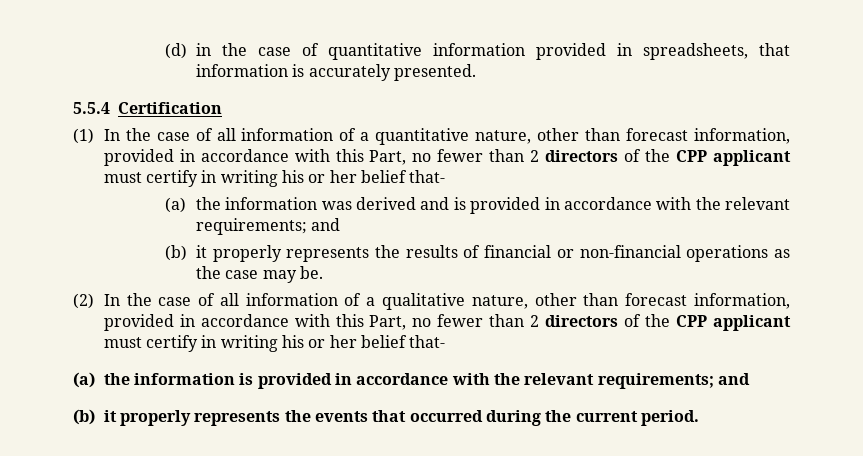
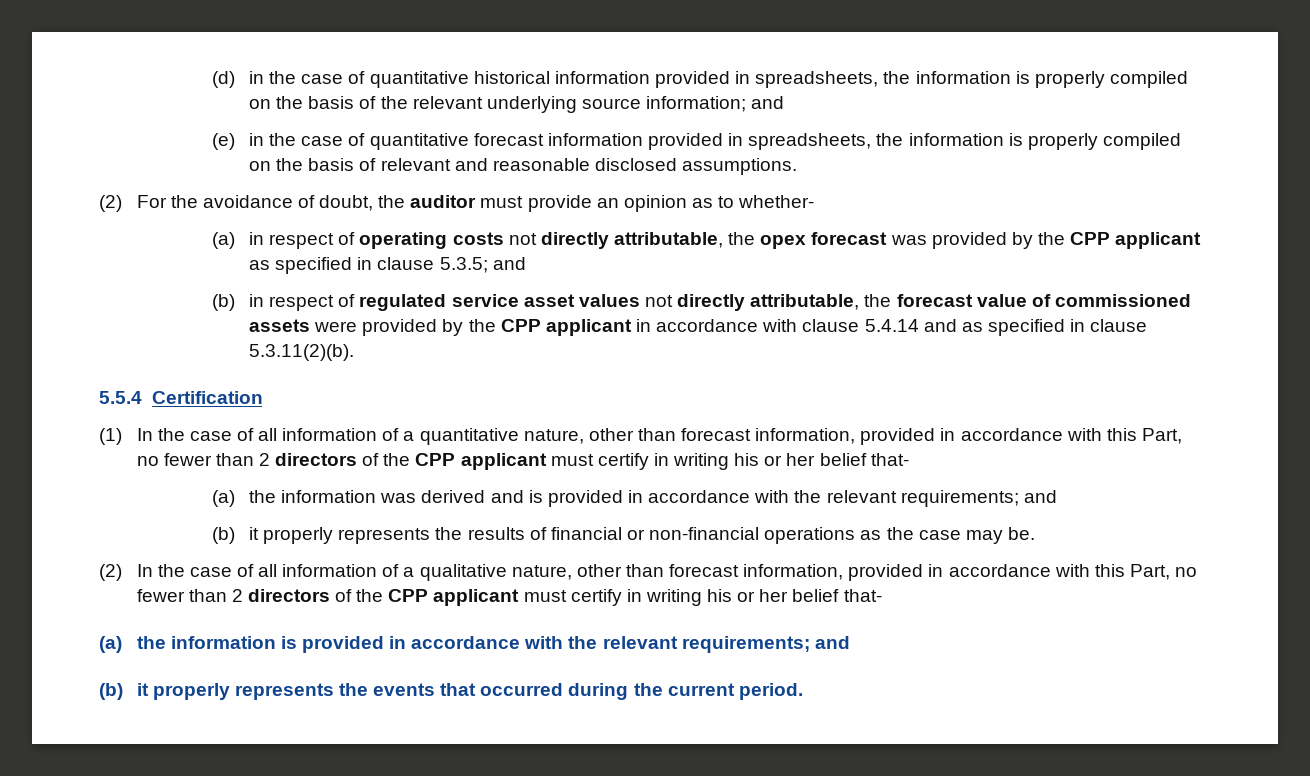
[432,43,791,60] [195,64,476,81] information provided in spreadsheets, that information is accurately presented. -> [473,71,1188,88] [249,96,785,113] [211,133,1181,150] [249,158,798,175] [99,195,815,212] [211,232,1202,249] [249,257,526,274] [211,294,1191,311] [249,319,1148,336] [249,344,355,361] historical information provided in spreadsheets, the information is properly compiled on the basis of the relevant underlying source information; and // (e) in the case of quantitative forecast information provided in spreadsheets, the information is properly compiled on the basis of relevant and reasonable disclosed assumptions. // (2) For the avoidance of doubt, the auditor must provide an opinion as to whether- // (a) in respect of operating costs not directly attributable, the opex forecast was provided by the CPP applicant as specified in clause 5.3.5; and // (b) in respect of regulated service asset values not directly attributable, the forecast value of commissioned assets were provided by the CPP applicant in accordance with clause 5.4.14 and as specified in clause 5.3.11(2)(b).

